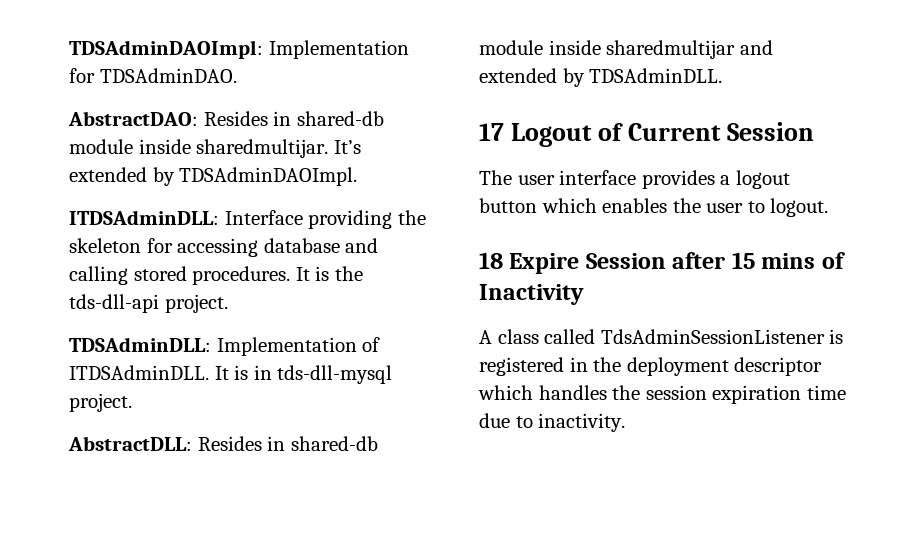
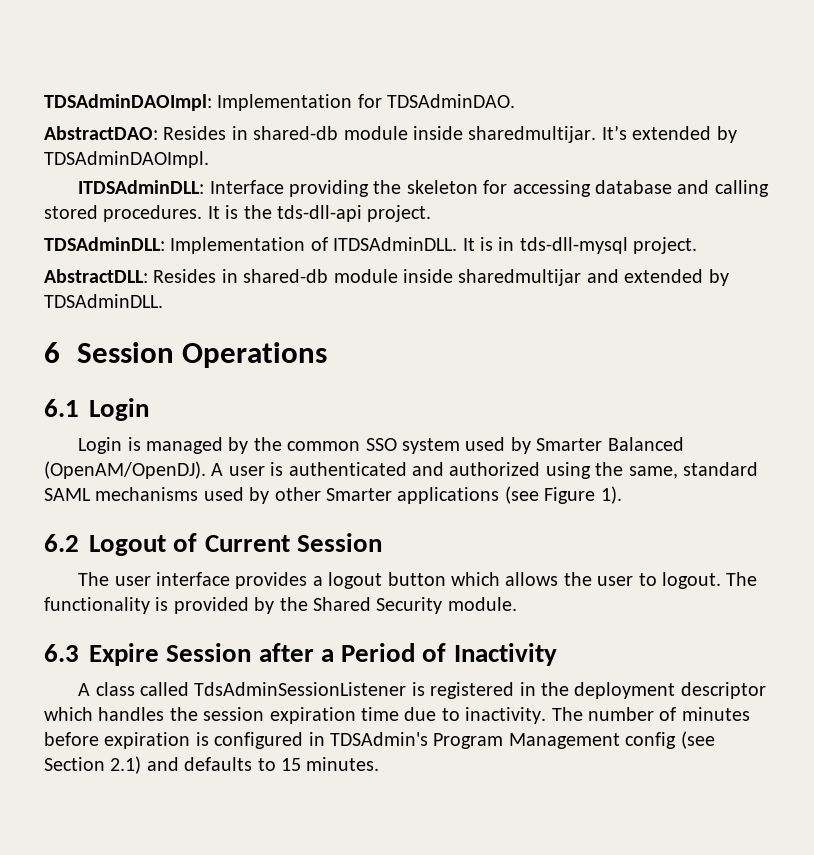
[479,123,504,141] 17 -> [44,342,328,368] [44,398,149,421] [78,437,684,454] [44,461,758,479] [44,486,622,504] [44,534,79,552] 6 Session Operations // 6.1 Login // Login is managed by the common SSO system used by Smarter Balanced (OpenAM/OpenDJ). A user is authenticated and authorized using the same, standard SAML mechanisms used by other Smarter applications (see Figure 1). // 6.2
[602,198,668,213] enables -> [505,572,559,586] allows
[479,252,503,269] // 18 -> [726,572,758,586] [44,597,517,614] [44,644,79,662] The functionality is provided by the Shared Security module. // 6.3
[731,252,816,269] 15 mins -> [320,643,416,662] a Period
(626, 422) none -> [551,707,750,721] [44,731,715,749] [44,756,380,774] The number of minutes before expiration is configured in TDSAdmin's Program Management config (see Section 2.1) and defaults to 15 minutes.

